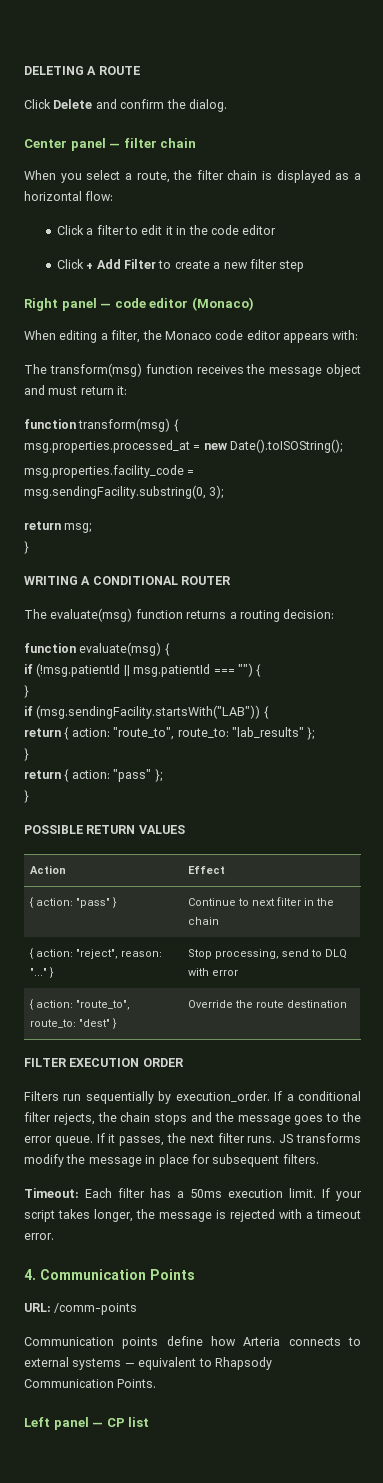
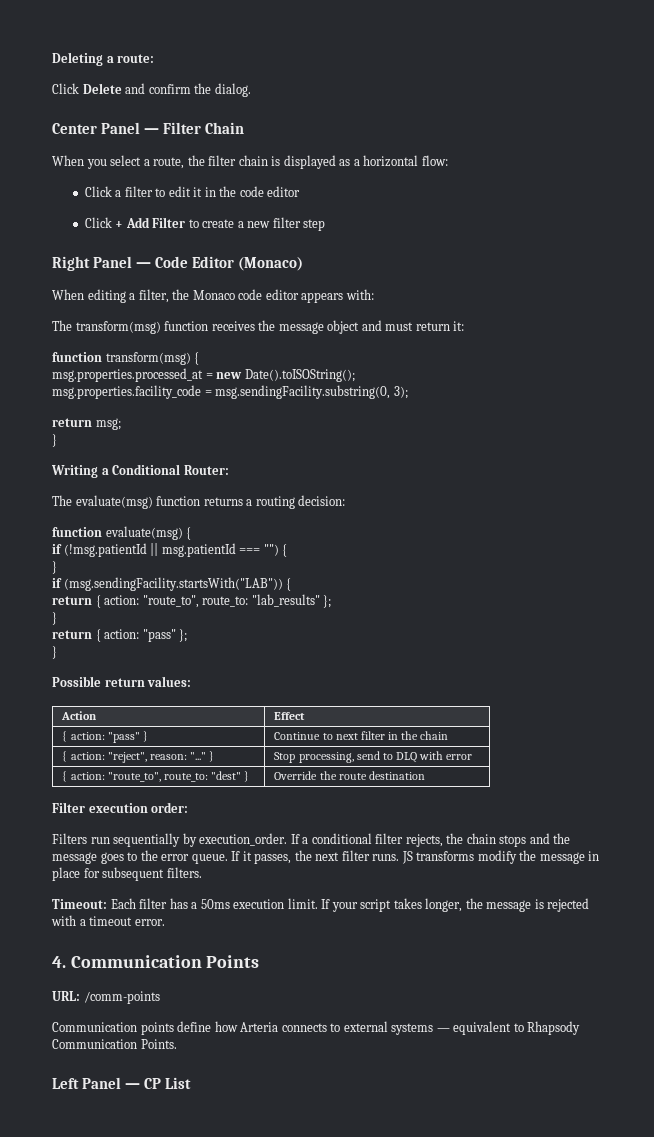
[24,66,140,75] DELETING A ROUTE -> [52,52,155,66] Deleting a route:
[70,138,197,151] panel — filter chain -> [101,122,245,134] Panel — Filter Chain
[61,298,189,311] panel — code editor -> [93,256,235,268] Panel — Code Editor
[24,576,232,585] WRITING A CONDITIONAL ROUTER -> [51,464,229,478] Writing a Conditional Router:
[24,825,185,834] POSSIBLE RETURN VALUES -> [52,676,192,687] Possible return values:
[24,1058,184,1067] FILTER EXECUTION ORDER -> [52,802,189,813] Filter execution order:
[53,1417,89,1430] panel -> [82,1077,122,1089] Panel
[128,1417,150,1427] list -> [165,1077,192,1089] List

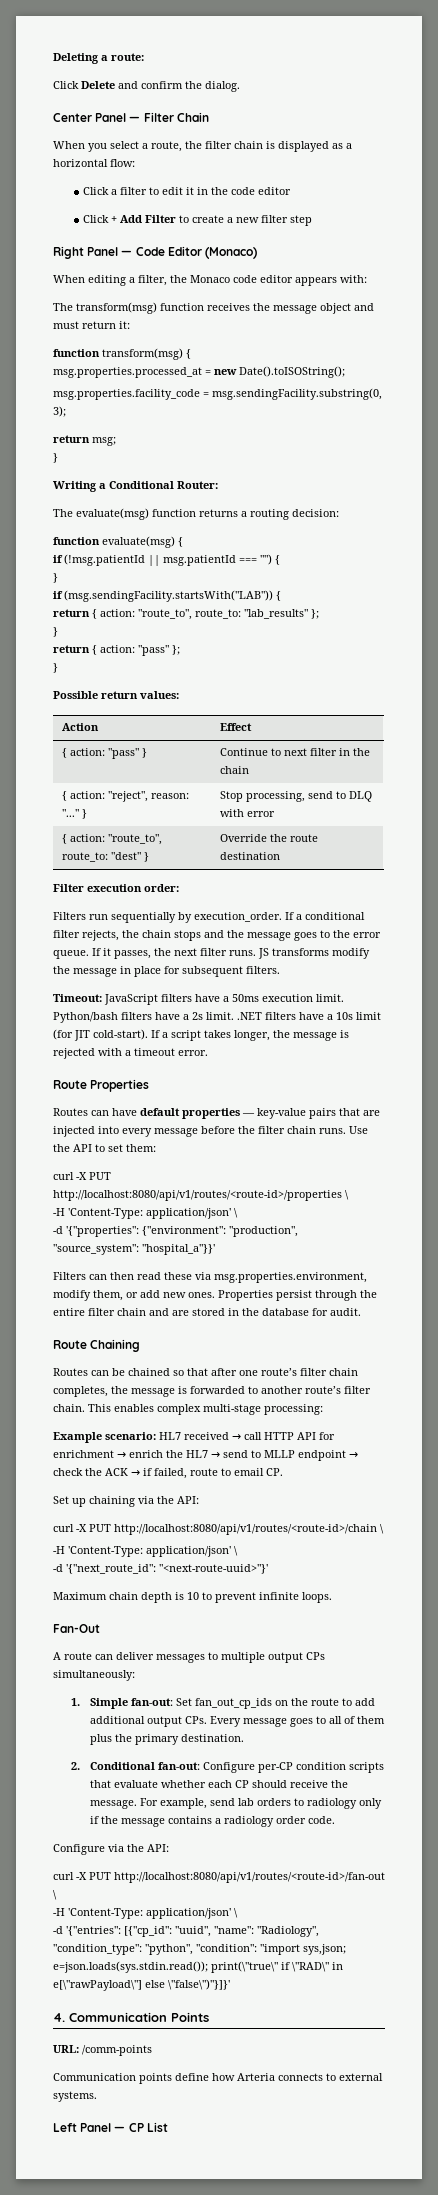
[110,898,188,909] Each filter has -> [104,994,220,1005] JavaScript filters have
[321,899,358,912] If your -> [53,1012,381,1023] [53,1029,168,1041] Python/bash filters have a 2s limit. .NET filters have a 10s limit (for JIT cold-start). If a
(165, 922) none -> [53,1079,150,1092] [53,1108,380,1119] [53,1126,368,1137] [53,1144,156,1152] [53,1172,111,1180] [53,1190,349,1201] [53,1208,238,1219] [53,1226,298,1237] [53,1244,215,1255] [53,1272,367,1283] [53,1290,377,1301] [53,1308,361,1316] [53,1339,141,1352] [53,1368,358,1376] [53,1386,371,1397] [53,1404,323,1415] [53,1432,335,1443] [53,1450,358,1461] [53,1468,283,1479] [53,1496,199,1507] [53,1524,384,1535] [53,1546,238,1557] [53,1564,268,1574] [53,1592,332,1603] [53,1624,100,1633] [53,1652,325,1663] [53,1670,135,1681] [71,1698,375,1709] [89,1716,385,1727] [89,1734,244,1745] [71,1762,384,1773] [89,1780,348,1788] [89,1798,382,1809] [89,1816,335,1827] [53,1844,169,1855] [53,1872,385,1883] [53,1890,57,1900] [53,1908,238,1919] [53,1926,319,1937] [53,1944,346,1955] [53,1961,343,1973] [53,1979,230,1991] // Route Properties // Routes can have default properties — key-value pairs that are injected into every message before the filter chain runs. Use the API to set them: // curl -X PUT http://localhost:8080/api/v1/routes/<route-id>/properties \ // -H 'Content-Type: application/json' \ // -d '{"properties": {"environment": "production", "source_system": "hospital_a"}}' // Filters can then read these via msg.properties.environment, modify them, or add new ones. Properties persist through the entire filter chain and are stored in the database for audit. // Route Chaining // Routes can be chained so that after one route’s filter chain completes, the message is forwarded to another route’s filter chain. This enables complex multi-stage processing: // Example scenario: HL7 received → call HTTP API for enrichment → enrich the HL7 → send to MLLP endpoint → check the ACK → if failed, route to email CP. // Set up chaining via the API: // curl -X PUT http://localhost:8080/api/v1/routes/<route-id>/chain \ // -H 'Content-Type: application/json' \ // -d '{"next_route_id": "<next-route-uuid>"}' // Maximum chain depth is 10 to prevent infinite loops. // Fan-Out // A route can deliver messages to multiple output CPs simultaneously: // 1. Simple fan-out: Set fan_out_cp_ids on the route to add additional output CPs. Every message goes to all of them plus the primary destination. // 2. Conditional fan-out: Configure per-CP condition scripts that evaluate whether each CP should receive the message. For example, send lab orders to radiology only if the message contains a radiology order code. // Configure via the API: // curl -X PUT http://localhost:8080/api/v1/routes/<route-id>/fan-out \ // -H 'Content-Type: application/json' \ // -d '{"entries": [{"cp_id": "uuid", "name": "Radiology", "condition_type": "python", "condition": "import sys,json; e=json.loads(sys.stdin.read()); print(\"true\" if \"RAD\" in e[\"rawPayload\"] else \"false\")"}]}'
[391,1021,581,1035] [52,1039,177,1049] systems — equivalent to Rhapsody Communication Points. -> [53,2091,97,2102] systems.

